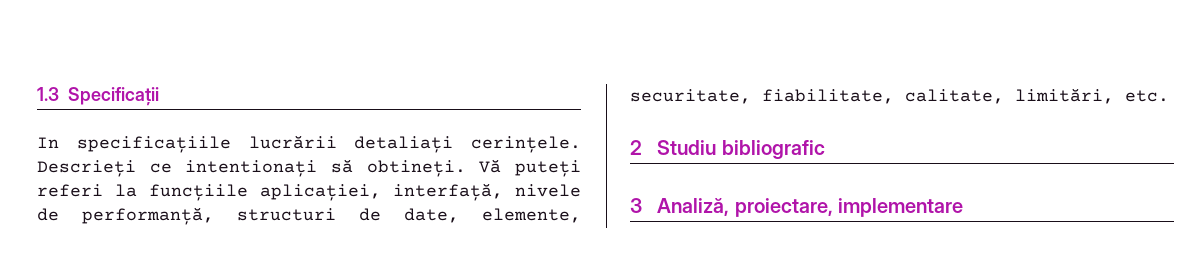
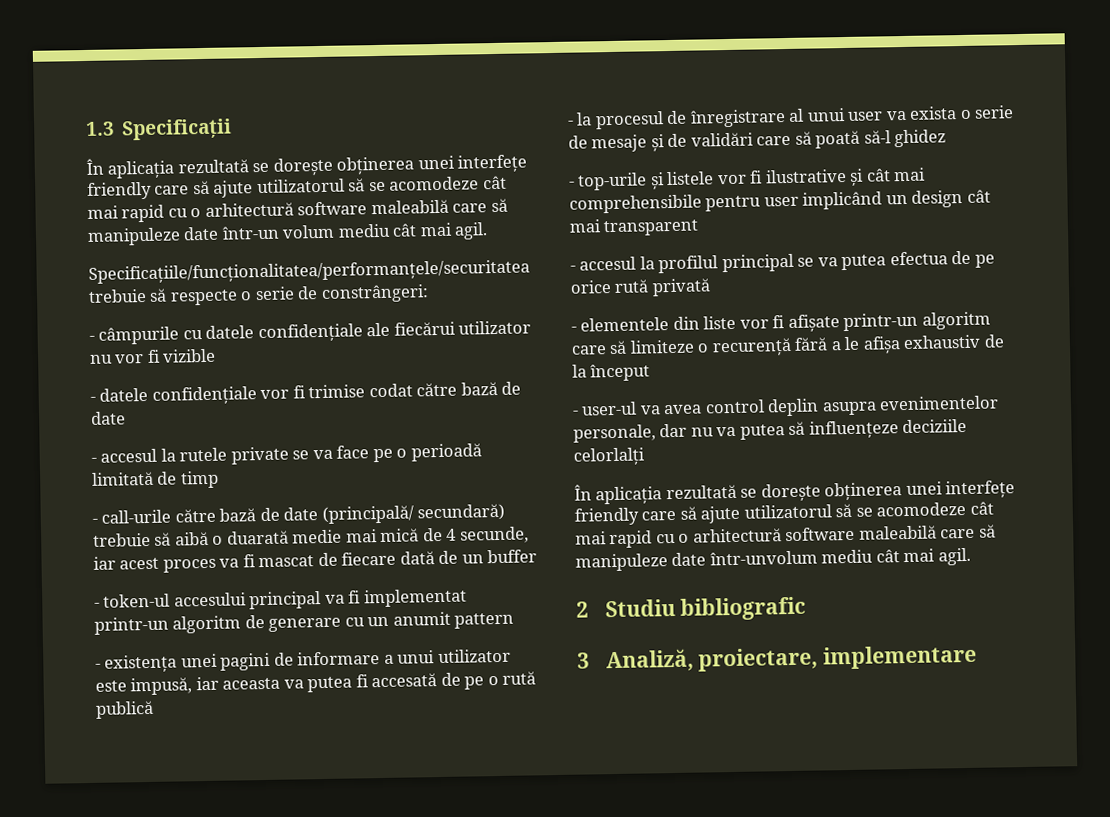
[37,135,581,153] [37,159,582,177] [37,183,581,201] [37,207,581,225] [630,88,1169,104] In specificațiile lucrării detaliați cerințele. Descrieți ce intentionați să obtineți. Vă puteți referi la funcțiile aplicației, interfață, nivele de performanță, structuri de date, elemente, securitate, fiabilitate, calitate, limitări, etc. -> [86,154,528,179] [87,175,507,200] [87,198,508,223] [87,222,489,246] [88,259,530,284] [88,284,429,306] [89,320,532,345] [90,348,217,364] [90,381,522,405] [90,411,126,425] [91,443,482,465] [92,470,219,489] [92,503,506,525] [93,526,529,547] [93,549,538,573] [94,588,467,610] [94,611,515,635] [95,648,511,673] [95,671,537,696] [95,700,154,719] [568,105,1015,130] [568,129,947,153] [569,167,927,191] [569,189,991,214] [569,219,700,237] [570,250,995,274] [570,278,711,297] [571,311,991,333] [571,334,1005,357] [572,363,651,382] [573,395,1000,417] [573,418,968,443] [573,447,645,466] [574,480,1016,505] [574,501,994,526] [575,524,996,549] [575,547,971,572] În aplicația rezultată se dorește obținerea unei interfețe friendly care să ajute utilizatorul să se acomodeze cât mai rapid cu o arhitectură software maleabilă care să manipuleze date într-un volum mediu cât mai agil. // Specificațiile/funcționalitatea/performanțele/securitatea trebuie să respecte o serie de constrângeri: // - câmpurile cu datele confidențiale ale fiecărui utilizator nu vor fi vizible // - datele confidențiale vor fi trimise codat către bază de date // - accesul la rutele private se va face pe o perioadă limitată de timp // - call-urile către bază de date (principală/ secundară) trebuie să aibă o duarată medie mai mică de 4 secunde, iar acest proces va fi mascat de fiecare dată de un buffer // - token-ul accesului principal va fi implementat printr-un algoritm de generare cu un anumit pattern // - existența unei pagini de informare a unui utilizator este impusă, iar aceasta va putea fi accesată de pe o rută publică // - la procesul de înregistrare al unui user va exista o serie de mesaje și de validări care să poată să-l ghidez // - top-urile și listele vor fi ilustrative și cât mai comprehensibile pentru user implicând un design cât mai transparent // - accesul la profilul principal se va putea efectua de pe orice rută privată // - elementele din liste vor fi afișate printr-un algoritm care să limiteze o recurență fără a le afișa exhaustiv de la început // - user-ul va avea control deplin asupra evenimentelor personale, dar nu va putea să influențeze deciziile celorlalți // În aplicația rezultată se dorește obținerea unei interfețe friendly care să ajute utilizatorul să se acomodeze cât mai rapid cu o arhitectură software maleabilă care să manipuleze date într-unvolum mediu cât mai agil.

